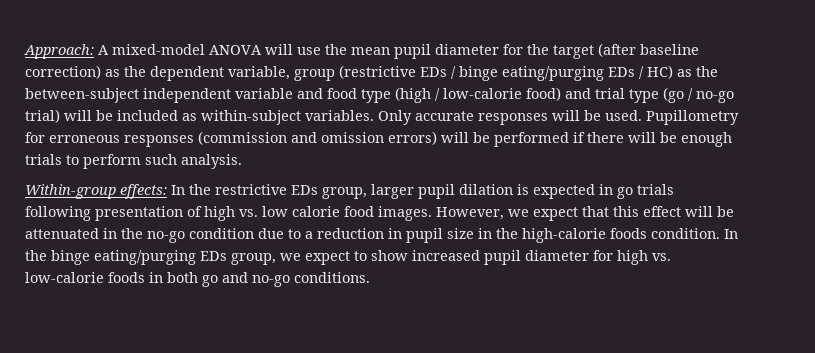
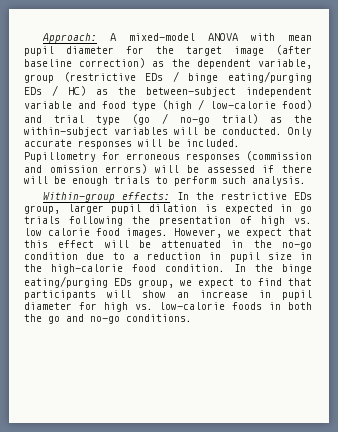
[265,44,347,55] will use the -> [251,33,276,41] with
(594, 52) none -> [234,46,264,56] image
[64,110,374,125] will be included as within-subject variables. -> [270,115,312,123] [24,127,282,137] as the within-subject variables will be conducted.
[605,110,642,121] used. -> [186,139,240,147] included.
[494,132,569,147] performed -> [206,165,255,173] assessed
(91, 213) none -> [132,216,150,224] the
[610,228,647,239] foods -> [132,264,156,272] food
[371,250,480,261] show increased -> [258,278,312,286] [24,290,271,300] find that participants will show an increase in
(198, 277) none -> [24,314,42,322] the

